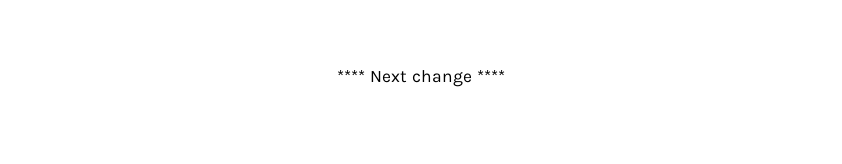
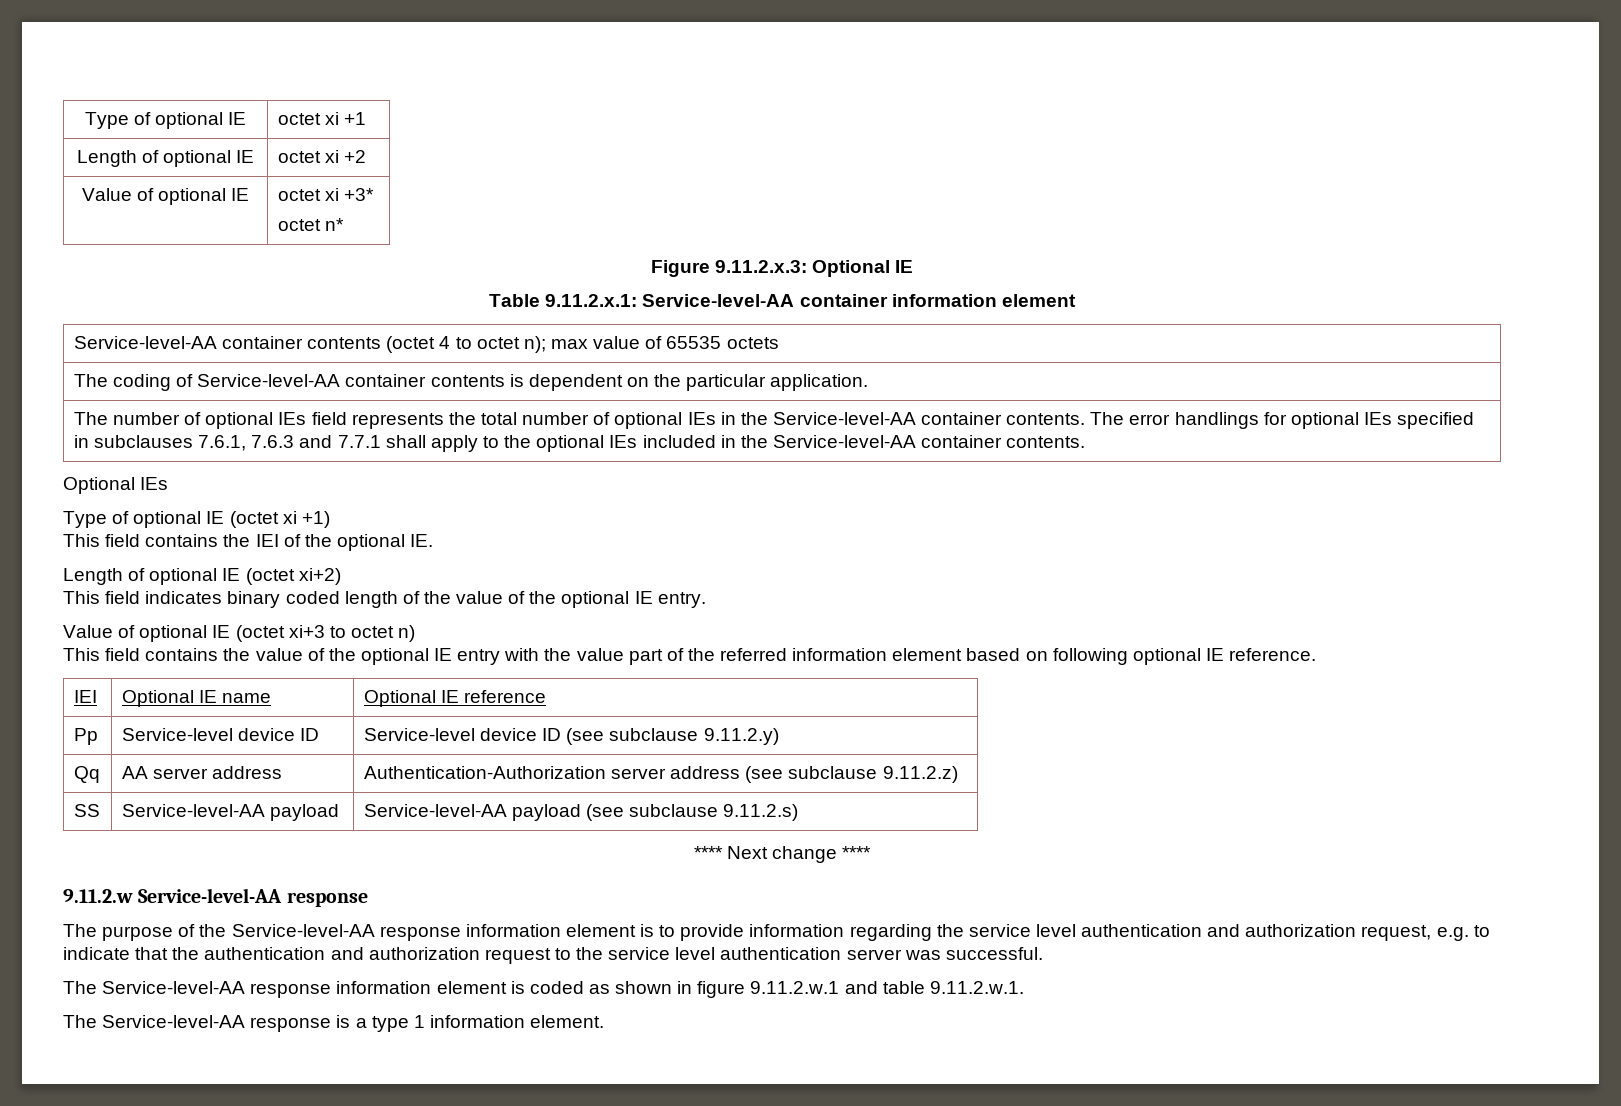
[337,70,505,87] **** Next change **** -> [84,112,247,129] [277,112,367,125] [76,150,255,167] [277,150,367,163] [81,188,250,205] [277,188,375,201] [277,218,345,231] [650,260,914,277] [489,294,1076,307] [73,336,779,353] [73,374,869,391] [73,412,1475,429] [73,435,1086,452] [63,477,169,494] [63,511,330,528] [63,534,434,551] [63,568,341,585] [63,591,706,608] [63,625,416,642] [63,648,1317,665] [73,690,97,703] [121,690,272,707] [363,690,547,707] [73,728,98,745] [121,728,320,741] [363,728,779,745] [73,766,100,783] [121,766,283,779] [363,766,958,783] [73,804,100,817] [121,804,340,821] [363,804,799,821] [693,846,872,863] [63,888,368,907] [63,924,1490,941] [63,947,1043,964] [63,981,1024,998] [63,1015,605,1032] Type of optional IE | octet xi +1 // Length of optional IE | octet xi +2 // Value of optional IE | octet xi +3* // octet n* // Figure 9.11.2.x.3: Optional IE // Table 9.11.2.x.1: Service-level-AA container information element // Service-level-AA container contents (octet 4 to octet n); max value of 65535 octets // The coding of Service-level-AA container contents is dependent on the particular application. // The number of optional IEs field represents the total number of optional IEs in the Service-level-AA container contents. The error handlings for optional IEs specified in subclauses 7.6.1, 7.6.3 and 7.7.1 shall apply to the optional IEs included in the Service-level-AA container contents. // Optional IEs // Type of optional IE (octet xi +1) // This field contains the IEI of the optional IE. // Length of optional IE (octet xi+2) // This field indicates binary coded length of the value of the optional IE entry. // Value of optional IE (octet xi+3 to octet n) // This field contains the value of the optional IE entry with the value part of the referred information element based on following optional IE reference. // IEI | Optional IE name | Optional IE reference // Pp | Service-level device ID | Service-level device ID (see subclause 9.11.2.y) // Qq | AA server address | Authentication-Authorization server address (see subclause 9.11.2.z) // SS | Service-level-AA payload | Service-level-AA payload (see subclause 9.11.2.s) // **** Next change **** // 9.11.2.w Service-level-AA response // The purpose of the Service-level-AA response information element is to provide information regarding the service level authentication and authorization request, e.g. to indicate that the authentication and authorization request to the service level authentication server was successful. // The Service-level-AA response information element is coded as shown in figure 9.11.2.w.1 and table 9.11.2.w.1. // The Service-level-AA response is a type 1 information element.

